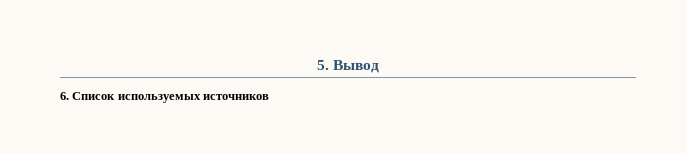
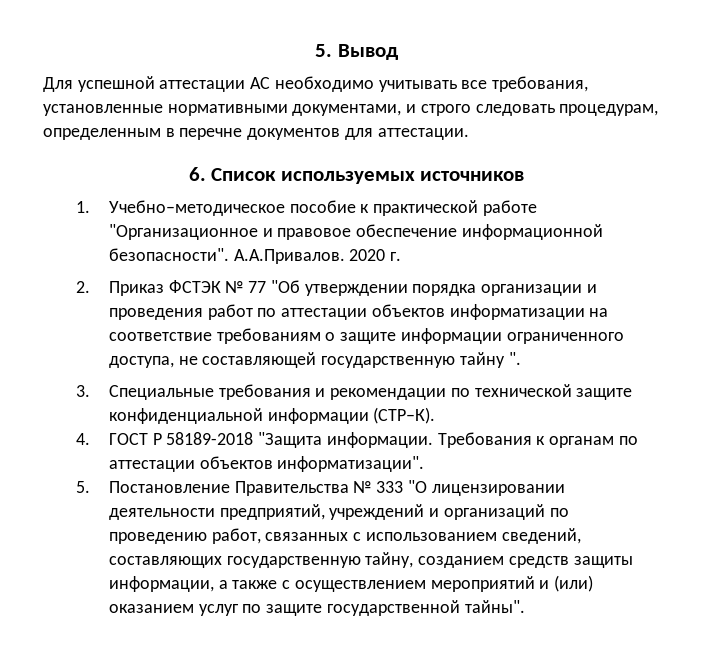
[60,92,270,103] 6. Список используемых источников -> [43,76,589,92] [43,104,659,116] [43,128,469,140] [188,167,525,184] [76,200,537,216] [109,224,603,240] [109,248,402,264] [76,280,597,296] [109,304,609,320] [109,328,624,344] [109,352,521,368] [76,384,633,400] [109,407,436,424] [76,432,638,448] [109,456,425,472] [76,480,565,496] [109,504,569,520] [109,528,581,544] [109,552,633,568] [109,575,594,592] [109,600,525,616] Для успешной аттестации АС необходимо учитывать все требования, установленные нормативными документами, и строго следовать процедурам, определенным в перечне документов для аттестации. // 6. Список используемых источников // 1. Учебно–методическое пособие к практической работе "Организационное и правовое обеспечение информационной безопасности". А.А.Привалов. 2020 г. // 2. Приказ ФСТЭК № 77 "Об утверждении порядка организации и проведения работ по аттестации объектов информатизации на соответствие требованиям о защите информации ограниченного доступа, не составляющей государственную тайну ". // 3. Специальные требования и рекомендации по технической защите конфиденциальной информации (СТР–К). // 4. ГОСТ Р 58189-2018 "Защита информации. Требования к органам по аттестации объектов информатизации". // 5. Постановление Правительства № 333 "О лицензировании деятельности предприятий, учреждений и организаций по проведению работ, связанных с использованием сведений, составляющих государственную тайну, созданием средств защиты информации, а также с осуществлением мероприятий и (или) оказанием услуг по защите государственной тайны".

